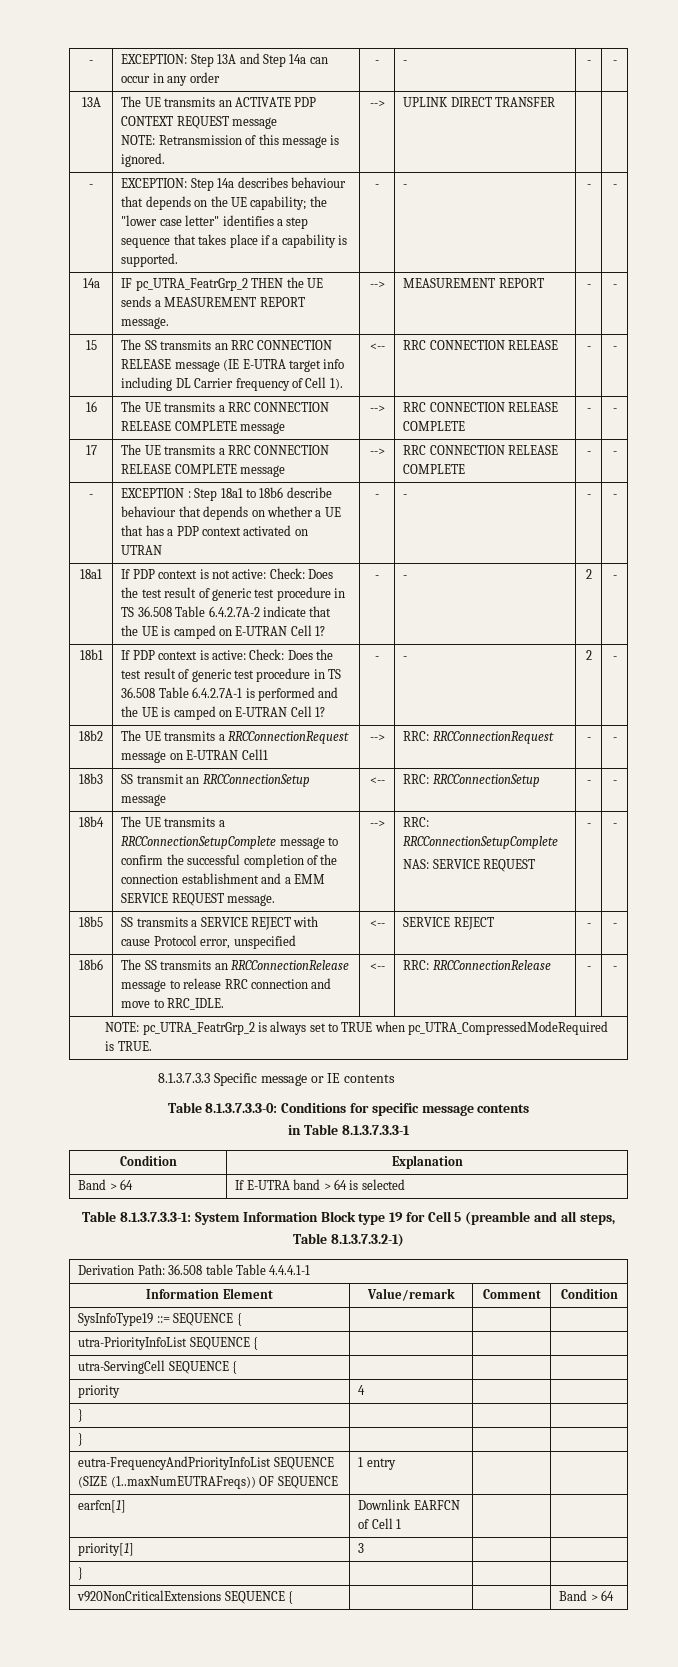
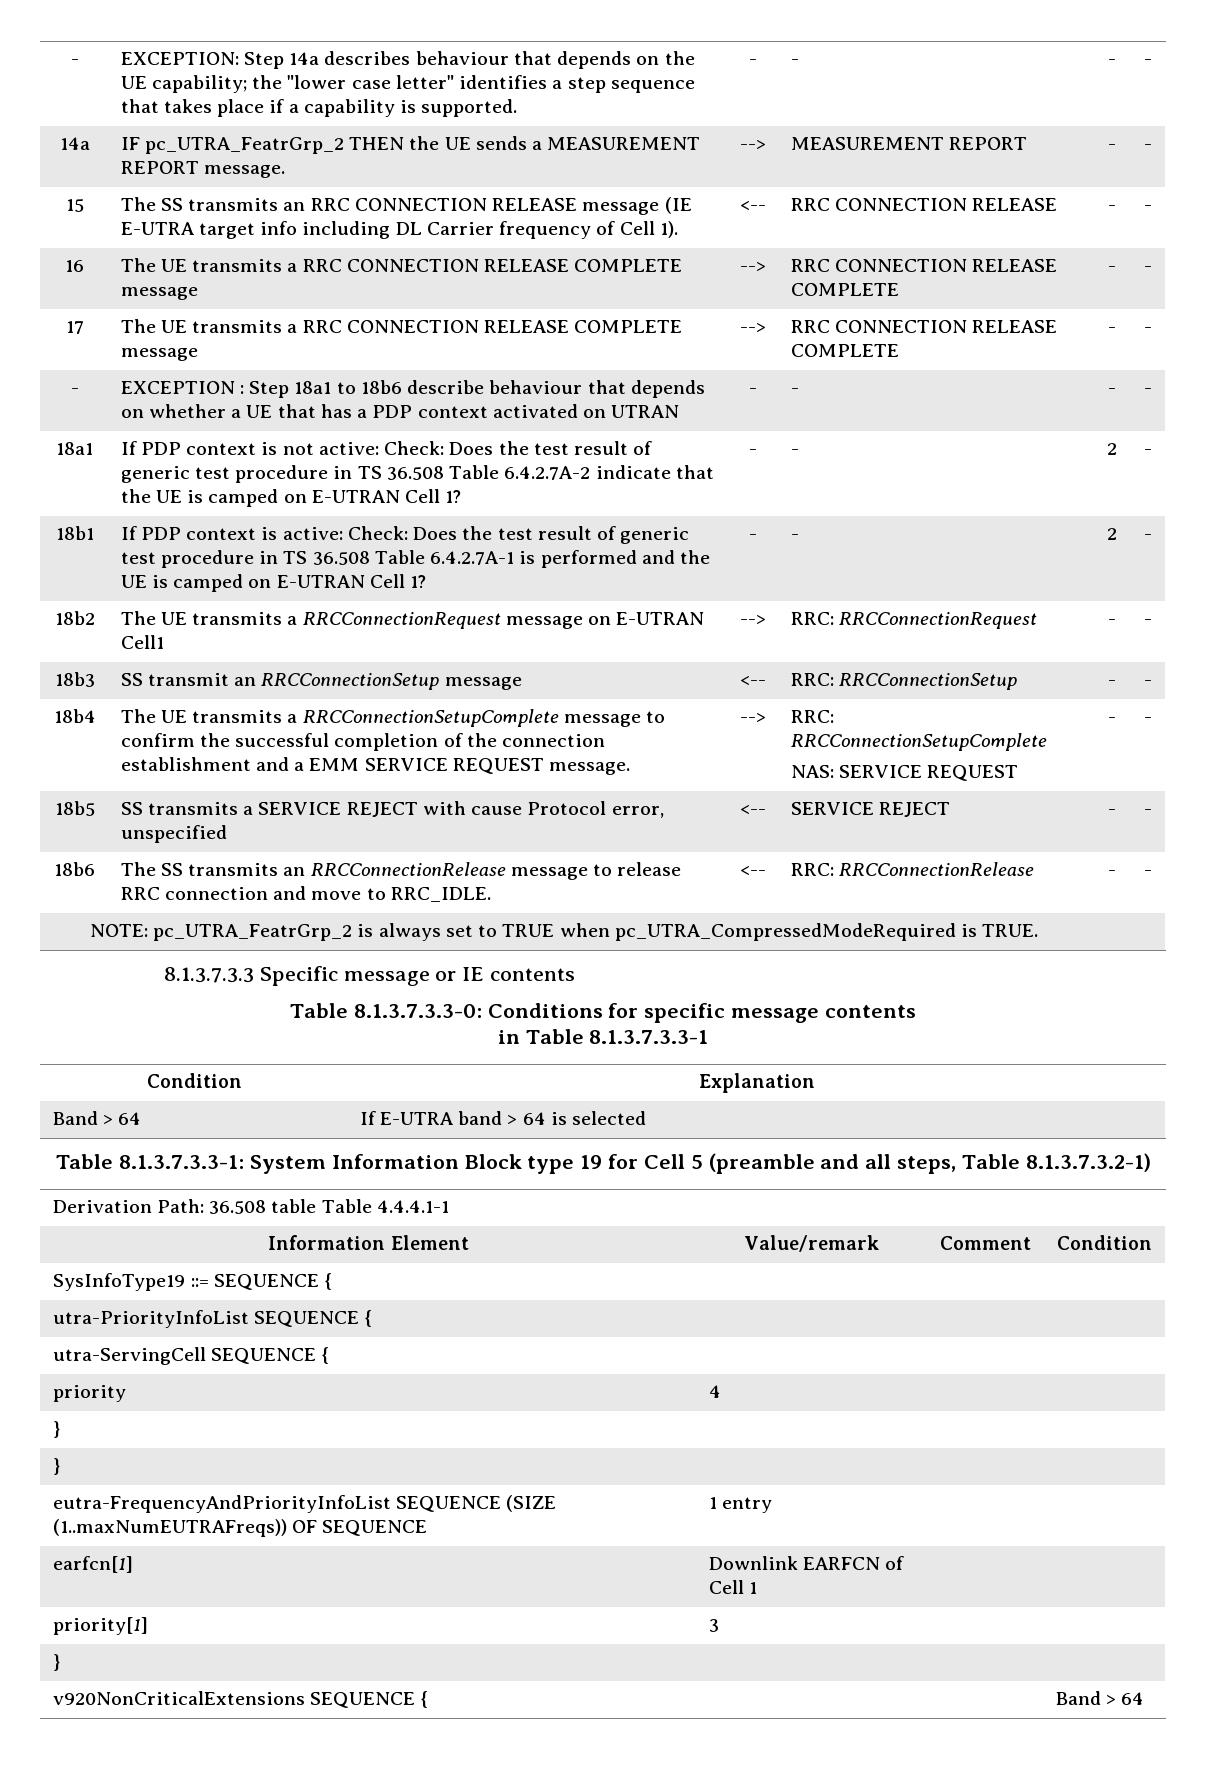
[89,60,93,64] [121,53,328,67] [121,72,220,86] [375,60,379,64] [403,60,408,64] [586,60,591,64] [612,60,617,64] [81,97,101,107] [121,96,317,107] [121,116,278,129] [121,134,340,148] [121,153,166,167] [369,100,385,107] [403,97,556,107] [89,184,93,188] - | EXCEPTION: Step 13A and Step 14a can occur in any order | - | - | - | - // 13A | The UE transmits an ACTIVATE PDP CONTEXT REQUEST message // NOTE: Retransmission of this message is ignored. | --> | UPLINK DIRECT TRANSFER | | // - -> [70,59,79,65] -

